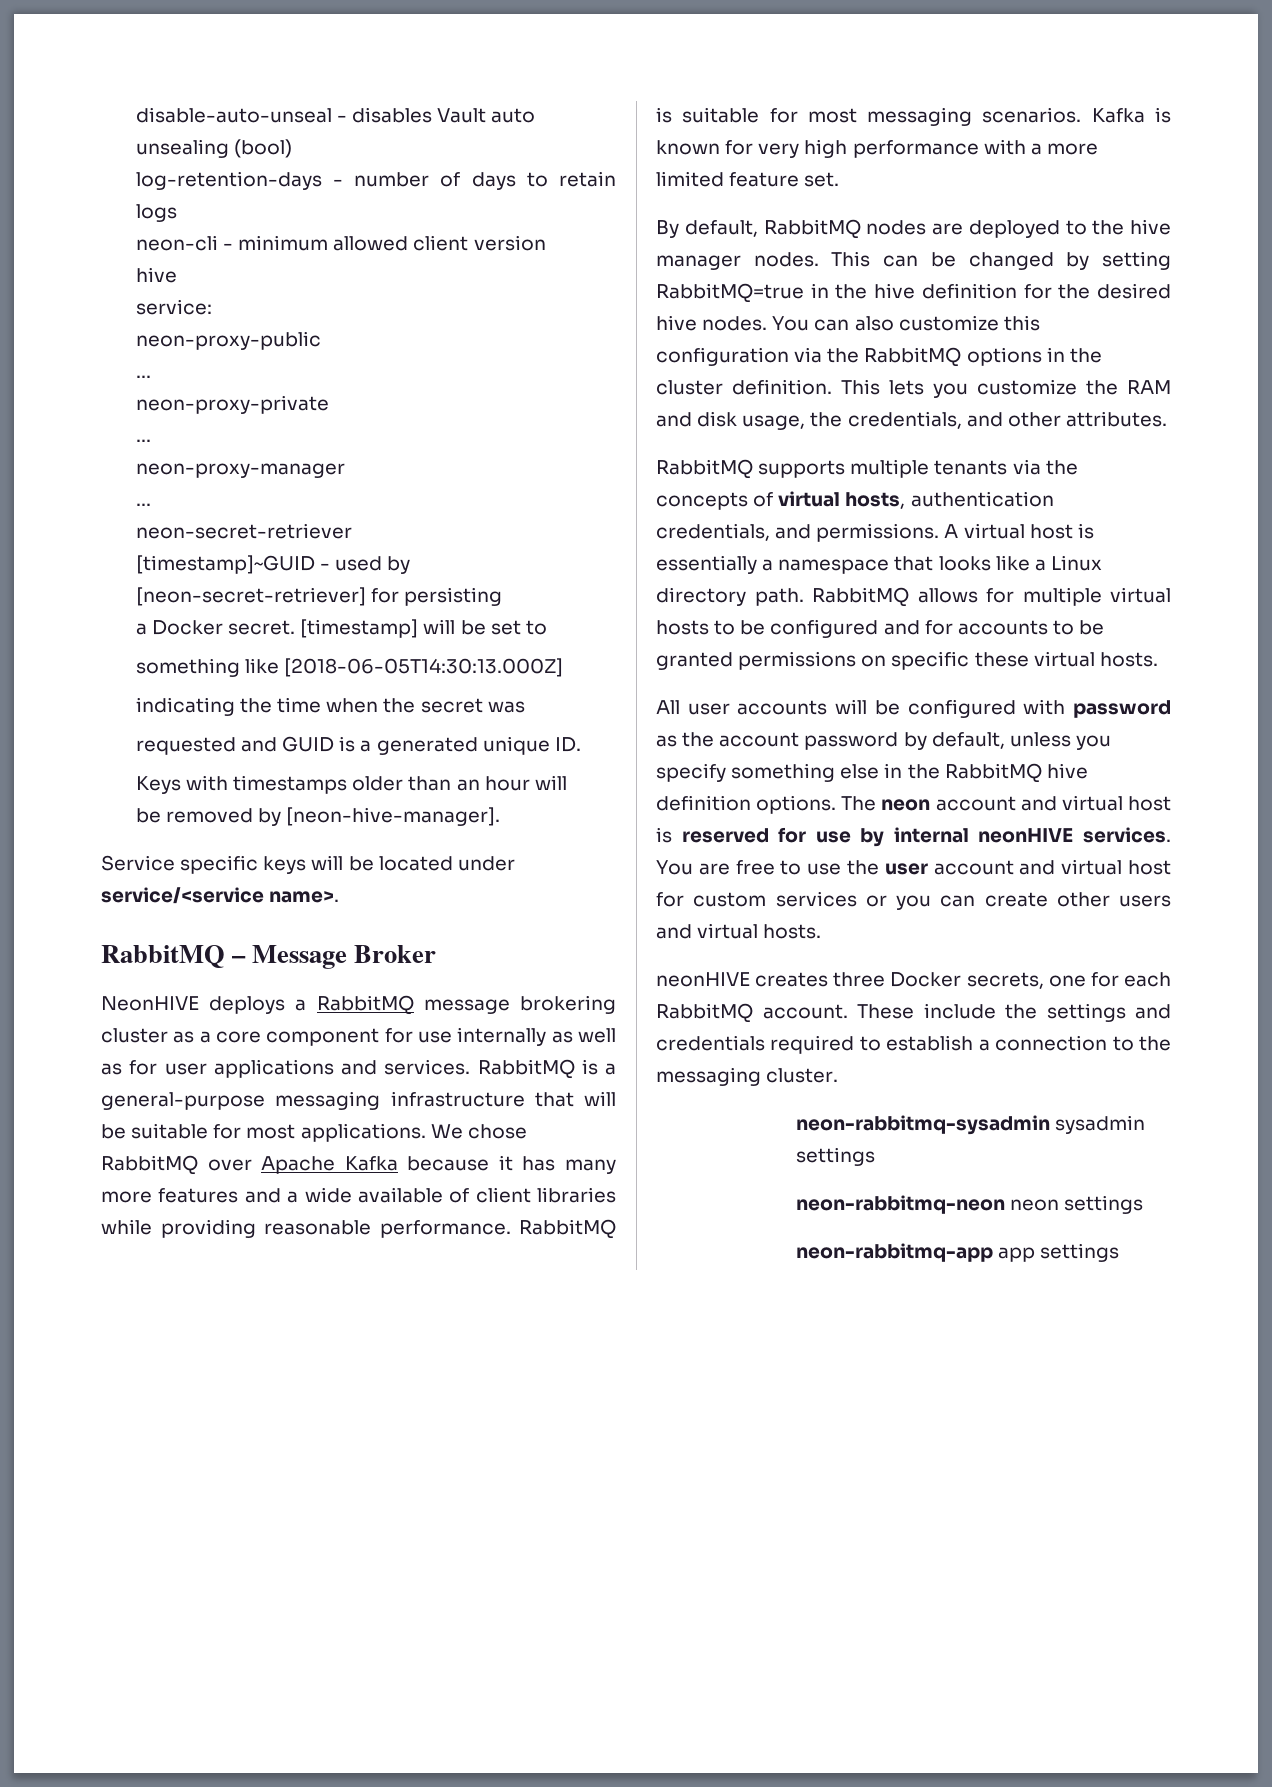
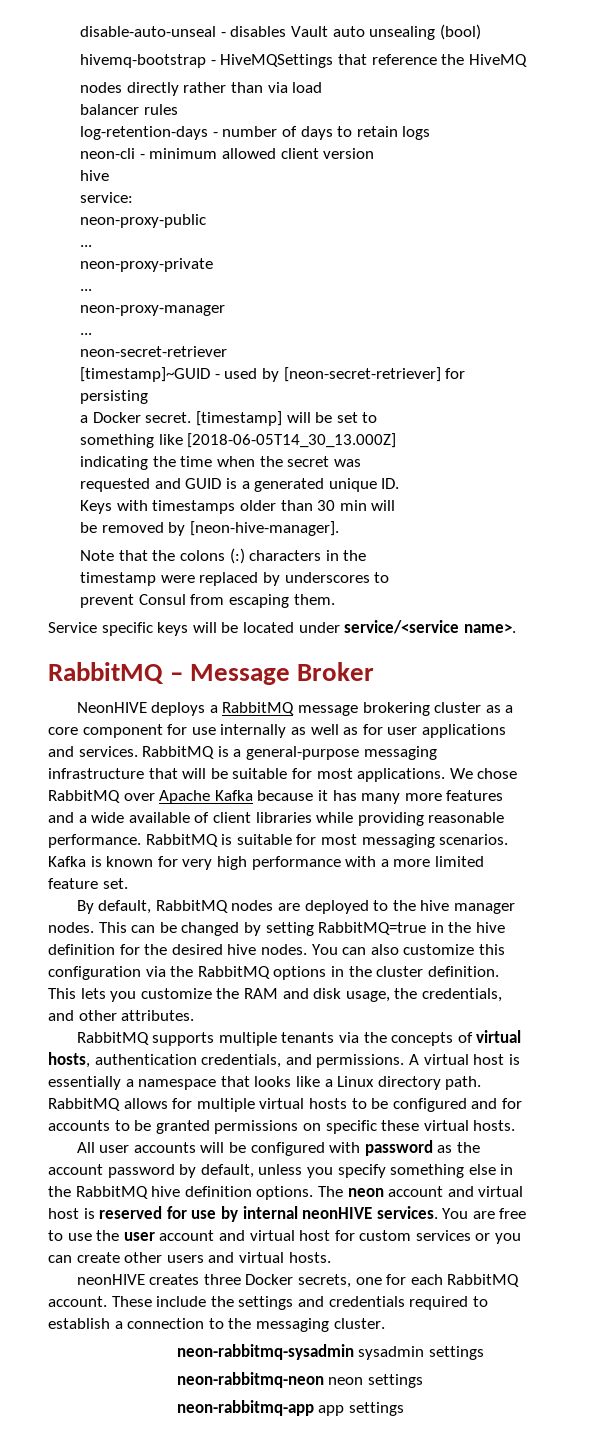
(293, 148) none -> [80,54,527,68] [80,82,323,96] [80,104,178,115] // hivemq-bootstrap - HiveMQSettings that reference the HiveMQ // nodes directly rather than via load // balancer rules
[284,658,564,677] [2018-06-05T14:30:13.000Z] -> [187,433,397,448] [2018-06-05T14_30_13.000Z]
[456,776,530,791] an hour -> [317,500,367,511] 30 min
(501, 816) none -> [80,548,367,564] [80,572,390,586] [80,594,335,608] // Note that the colons (:) characters in the // timestamp were replaced by underscores to // prevent Consul from escaping them.

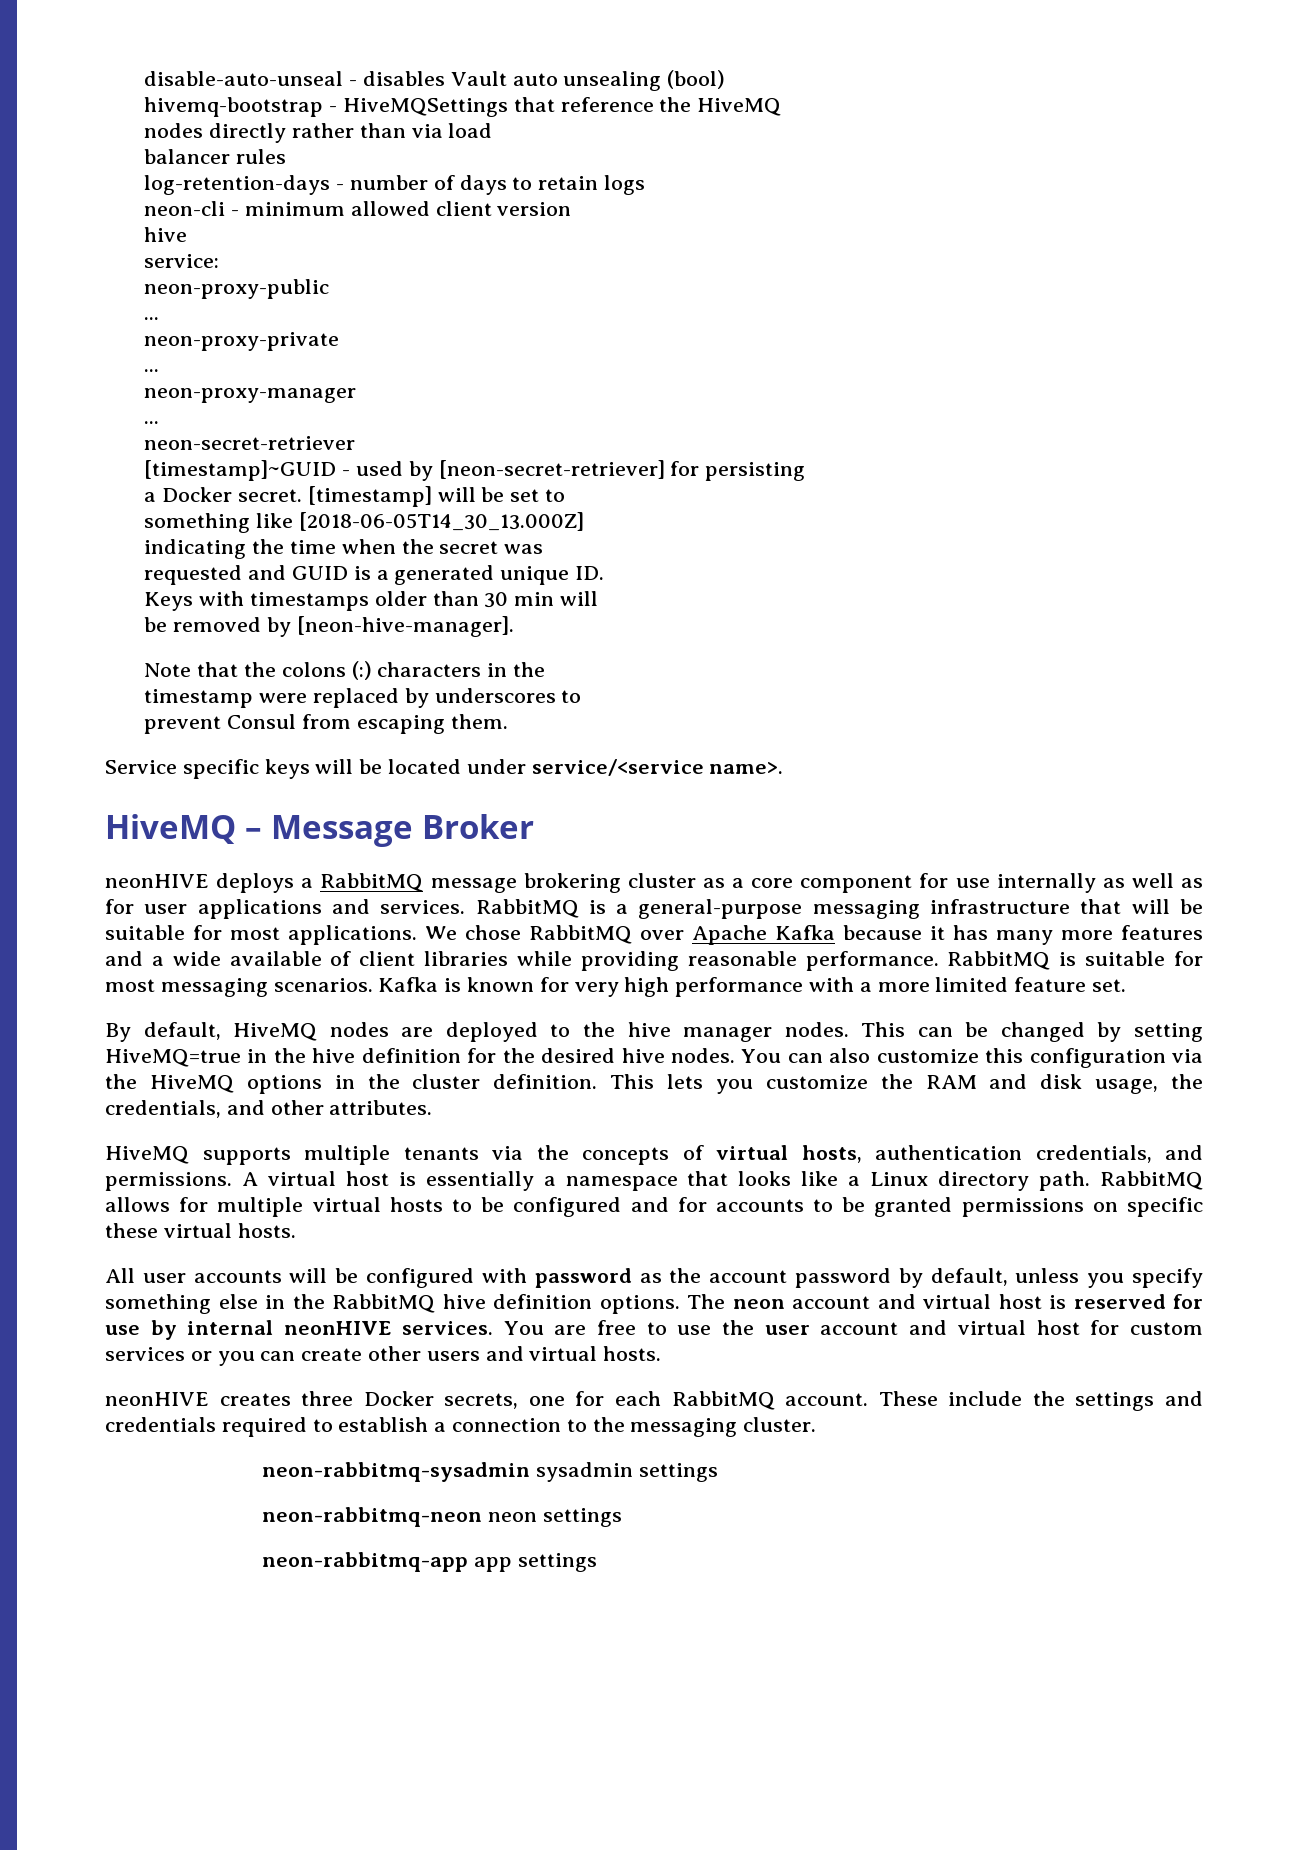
[48,662,164,684] RabbitMQ -> [105,814,236,844] HiveMQ
[76,702,147,713] NeonHIVE -> [105,874,209,888] neonHIVE
[155,900,228,913] RabbitMQ -> [233,1023,318,1041] HiveMQ
[318,922,427,935] RabbitMQ=true -> [105,1049,241,1067] HiveMQ=true
[197,966,270,979] RabbitMQ -> [149,1075,234,1093] HiveMQ
[76,1032,149,1045] RabbitMQ -> [105,1146,189,1164] HiveMQ

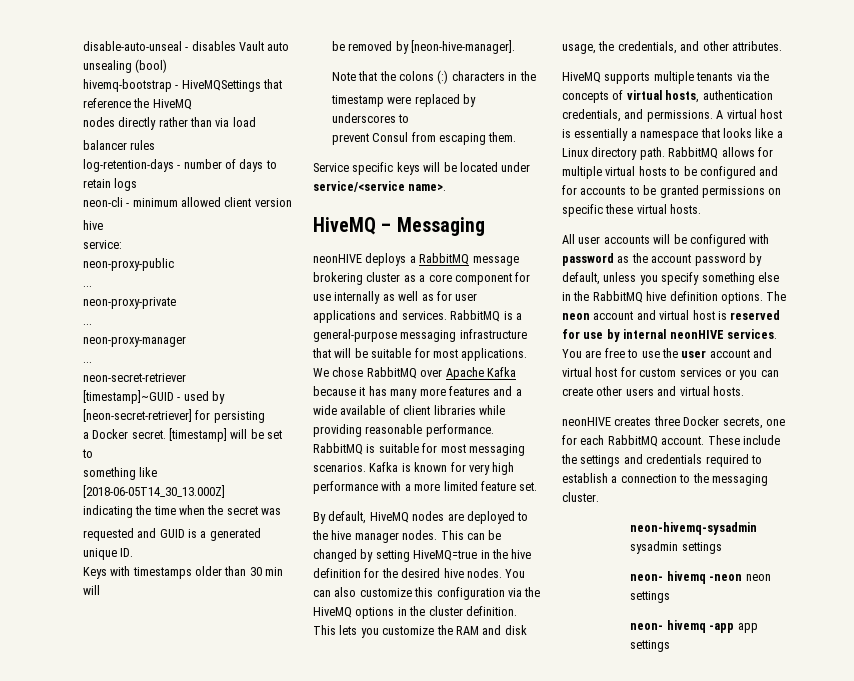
[271,814,534,847] Message Broker -> [396,217,485,236] Messaging
[262,1462,531,1482] neon-rabbitmq-sysadmin -> [630,522,758,535] neon-hivemq-sysadmin
[262,1507,483,1527] neon-rabbitmq-neon -> [630,571,743,584] neon- hivemq -neon
[262,1552,469,1572] neon-rabbitmq-app -> [630,620,735,633] neon- hivemq -app

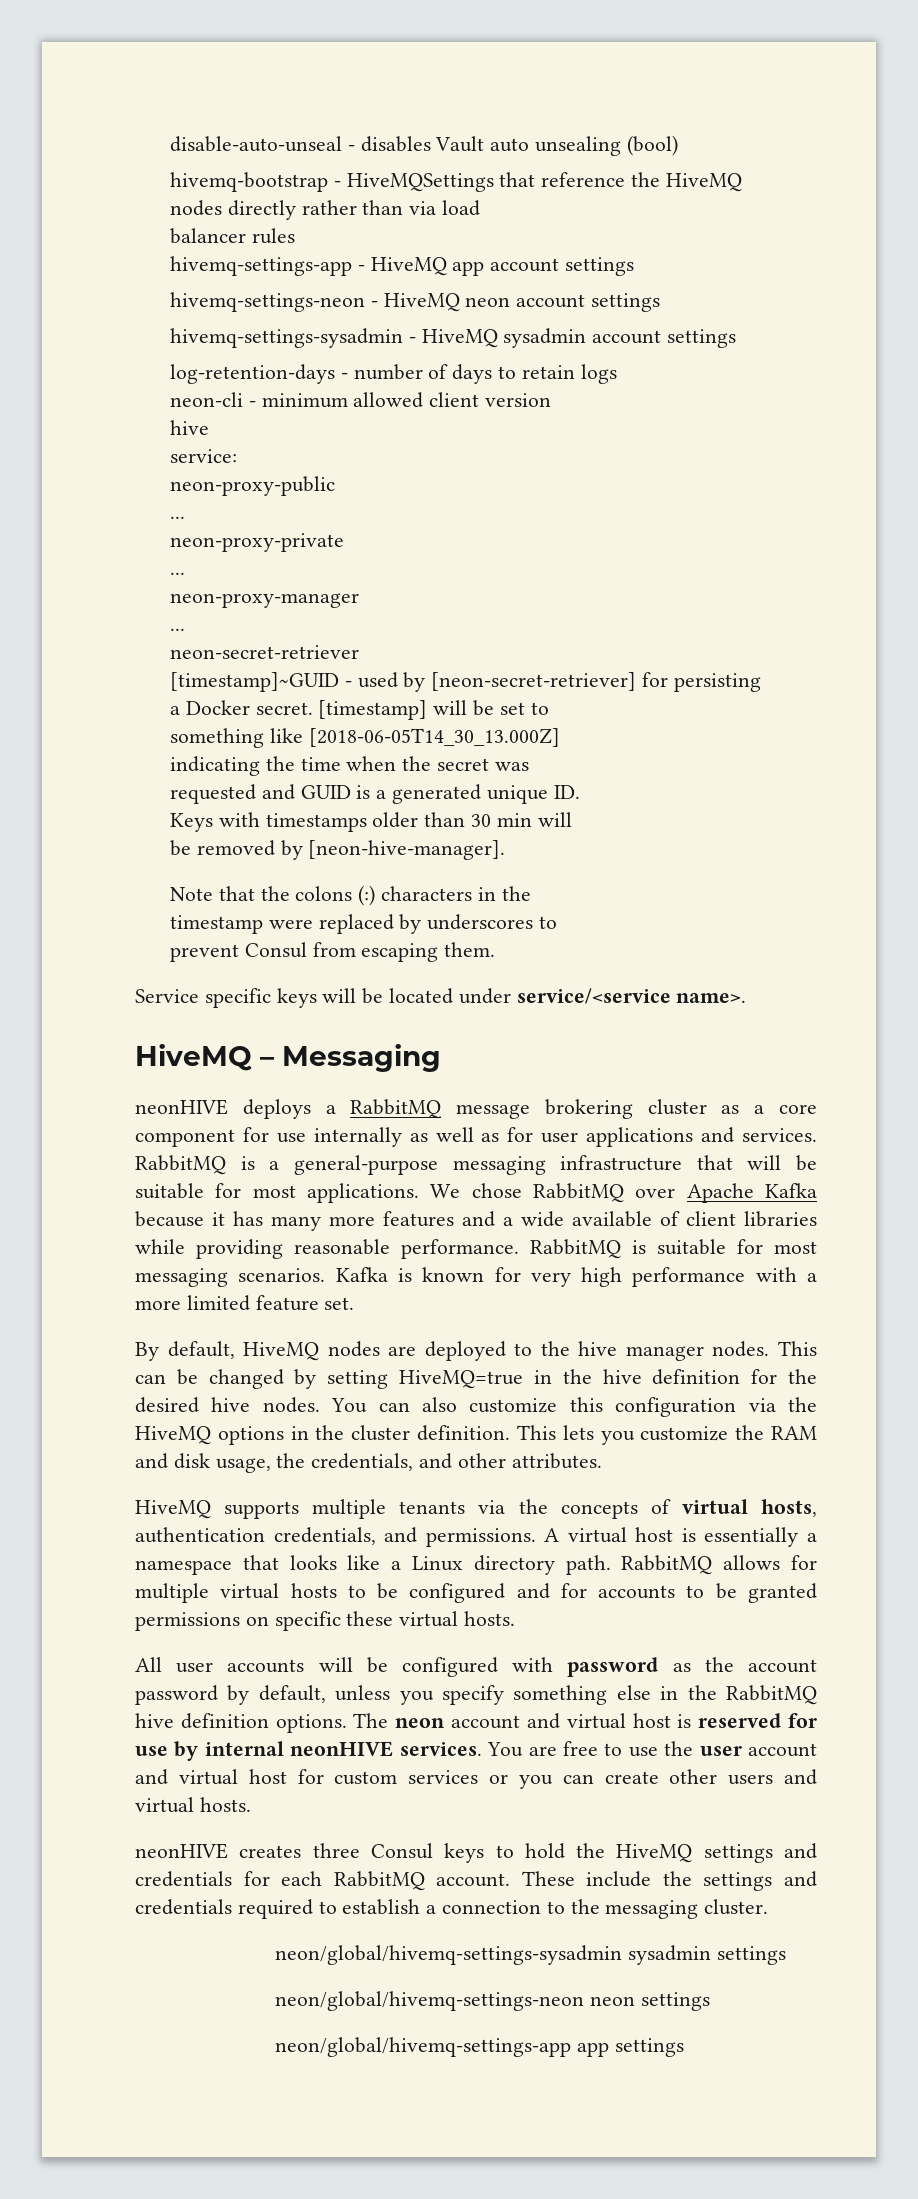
(156, 145) none -> [170,256,635,276] [170,292,661,312] [170,328,737,348] // hivemq-settings-app - HiveMQ app account settings // hivemq-settings-neon - HiveMQ neon account settings // hivemq-settings-sysadmin - HiveMQ sysadmin account settings
[683,416,785,429] Docker secrets, one -> [370,1843,817,1863] [135,1871,232,1887] Consul keys to hold the HiveMQ settings and credentials
[630,522,758,535] neon-hivemq-sysadmin -> [275,1945,623,1965] neon/global/hivemq-settings-sysadmin
[630,571,743,584] neon- hivemq -neon -> [275,1991,585,2011] neon/global/hivemq-settings-neon
[630,620,735,633] neon- hivemq -app -> [275,2037,572,2057] neon/global/hivemq-settings-app

